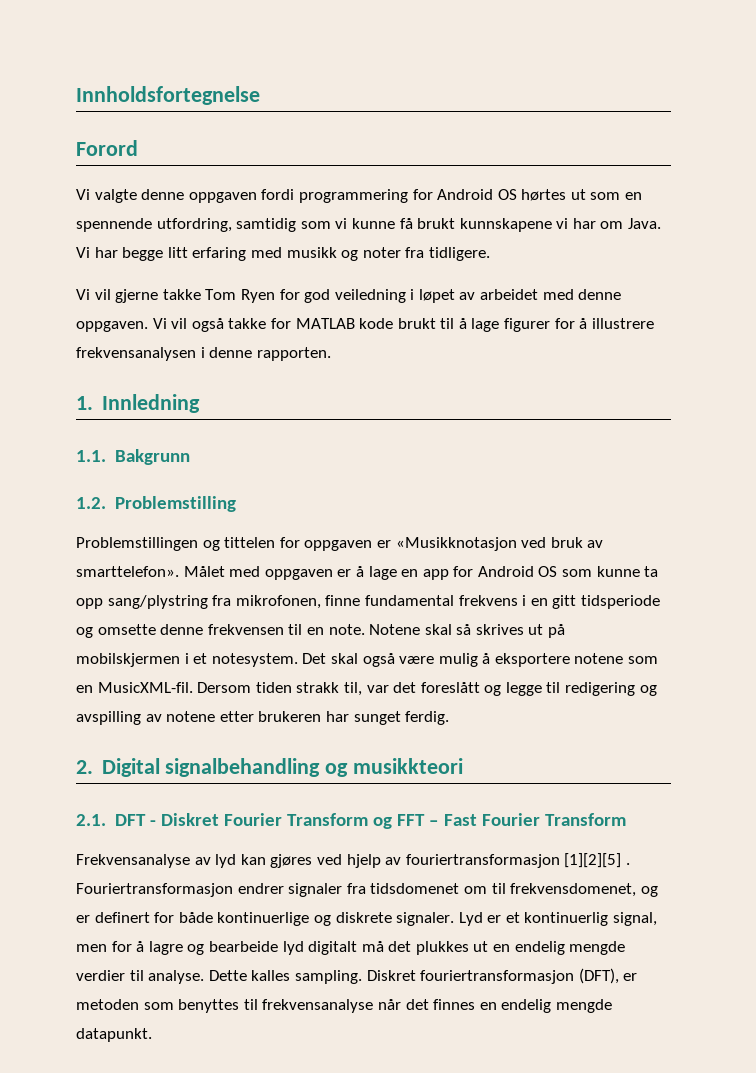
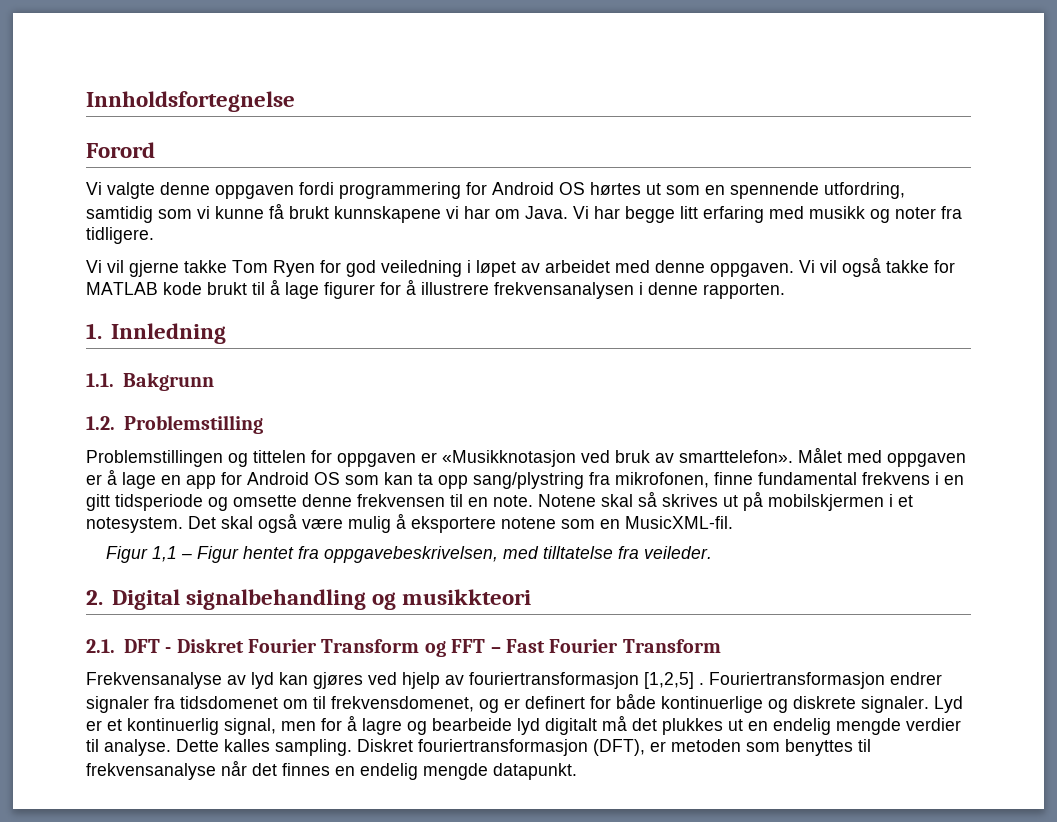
[596,566,640,577] kunne -> [384,472,413,485] kan
[197,682,657,696] [76,711,450,725] Dersom tiden strakk til, var det foreslått og legge til redigering og avspilling av notene etter brukeren har sunget ferdig. -> [106,546,713,563] // Figur 1,1 – Figur hentet fra oppgavebeskrivelsen, med tilltatelse fra veileder.
[564,853,622,868] [1][2][5] -> [644,672,694,689] [1,2,5]

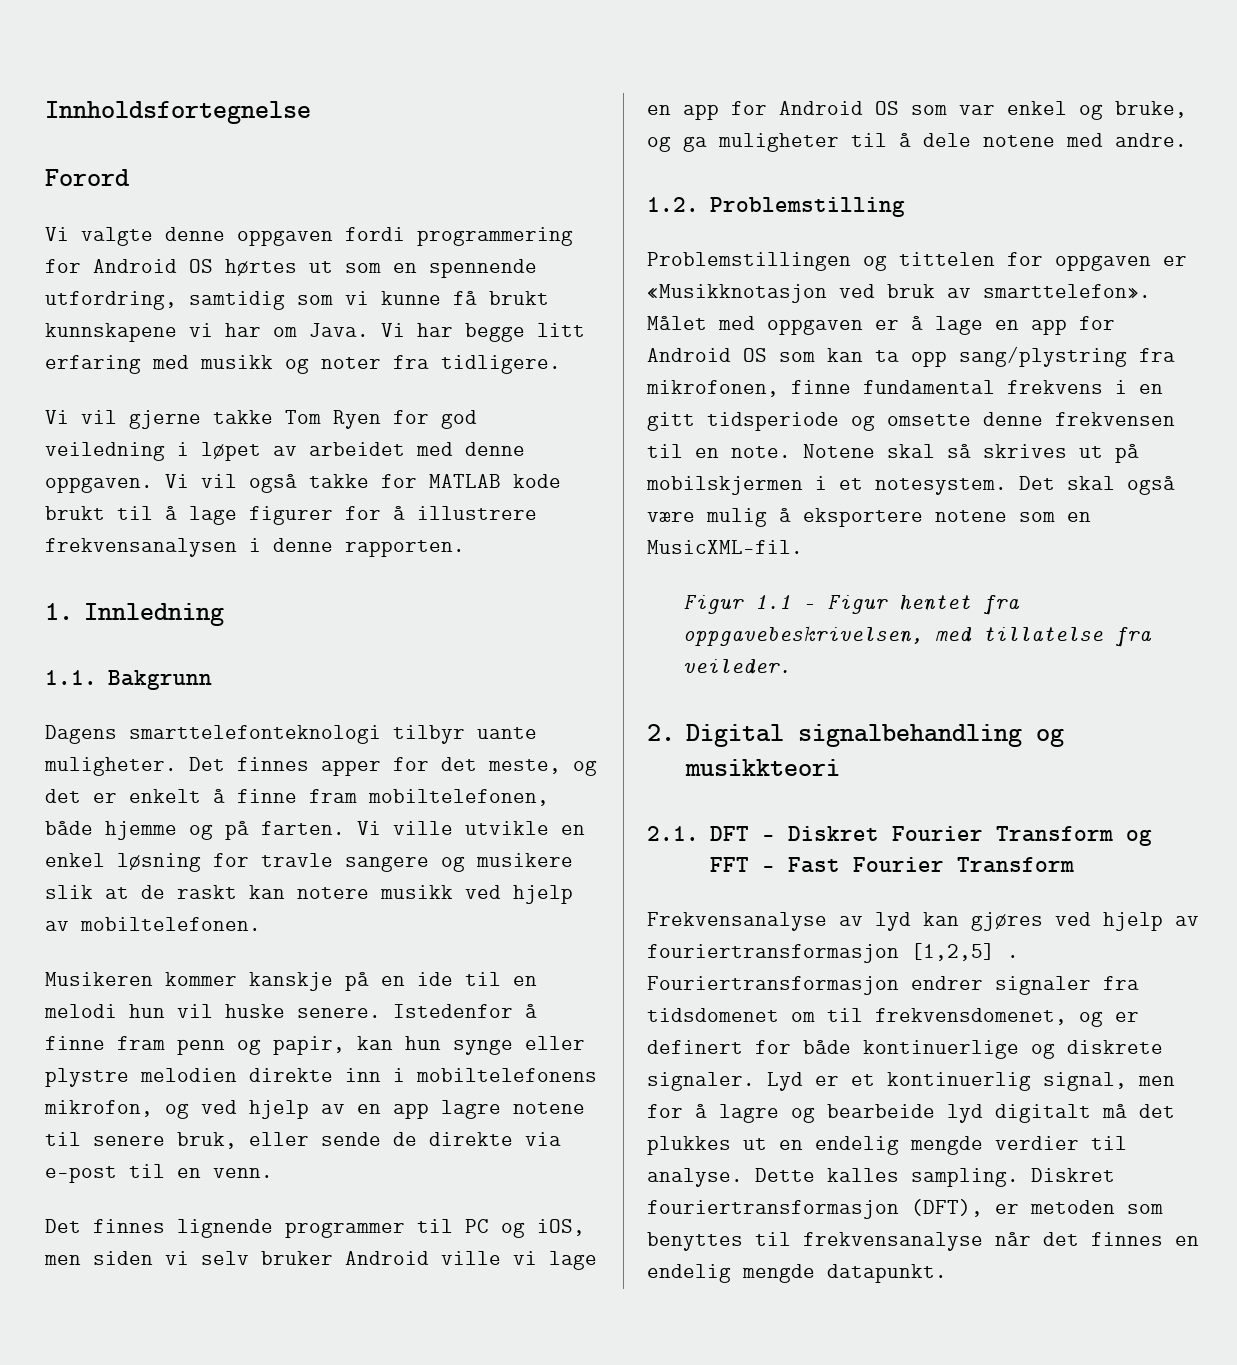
(214, 381) none -> [45,725,537,744] [44,757,597,776] [45,789,549,806] [45,821,585,840] [45,853,573,872] [45,885,573,904] [45,917,261,931] [45,972,537,991] [44,1004,537,1018] [45,1036,585,1055] [45,1068,597,1087] [44,1100,585,1119] [45,1132,561,1149] [45,1164,273,1183] [45,1219,585,1238] [44,1251,597,1270] [647,101,1187,120] [647,133,1187,152] // Dagens smarttelefonteknologi tilbyr uante muligheter. Det finnes apper for det meste, og det er enkelt å finne fram mobiltelefonen, både hjemme og på farten. Vi ville utvikle en enkel løsning for travle sangere og musikere slik at de raskt kan notere musikk ved hjelp av mobiltelefonen. // Musikeren kommer kanskje på en ide til en melodi hun vil huske senere. Istedenfor å finne fram penn og papir, kan hun synge eller plystre melodien direkte inn i mobiltelefonens mikrofon, og ved hjelp av en app lagre notene til senere bruk, eller sende de direkte via e-post til en venn. // Det finnes lignende programmer til PC og iOS, men siden vi selv bruker Android ville vi lage en app for Android OS som var enkel og bruke, og ga muligheter til å dele notene med andre.
[152,546,178,562] 1,1 -> [755,595,792,609] 1.1
[543,546,614,559] tilltatelse -> [983,627,1104,641] tillatelse

